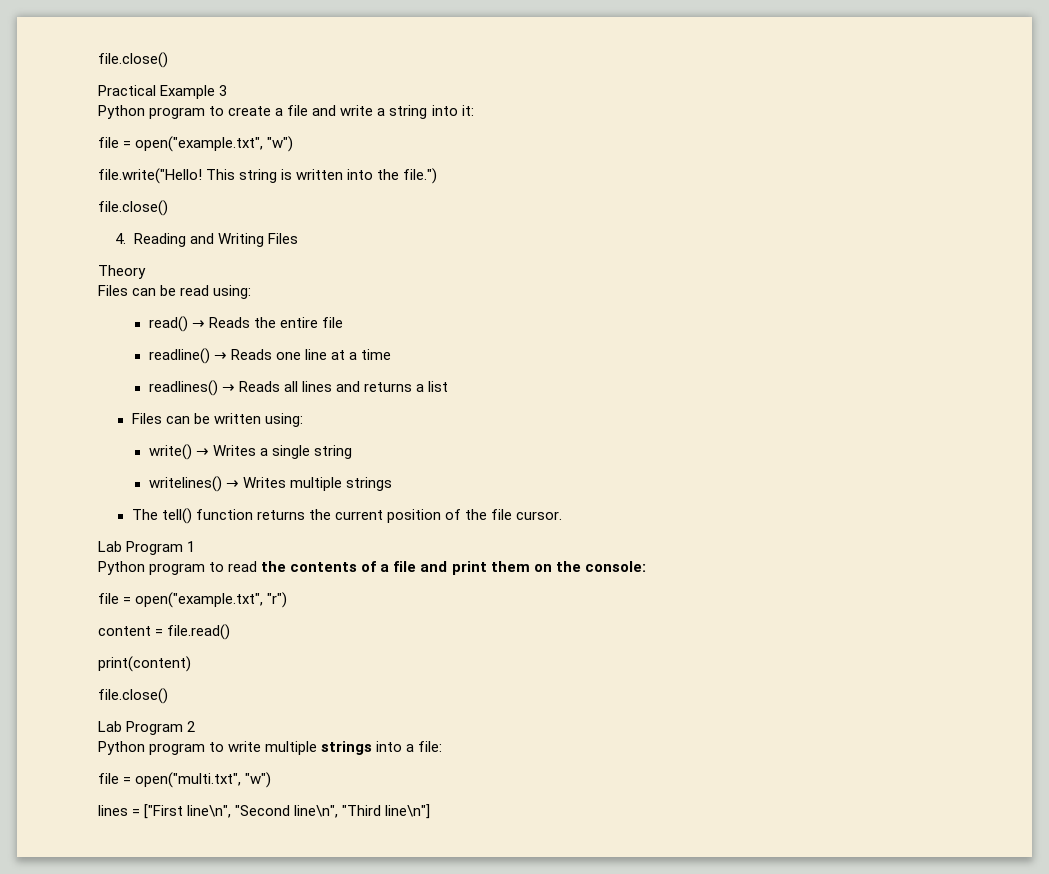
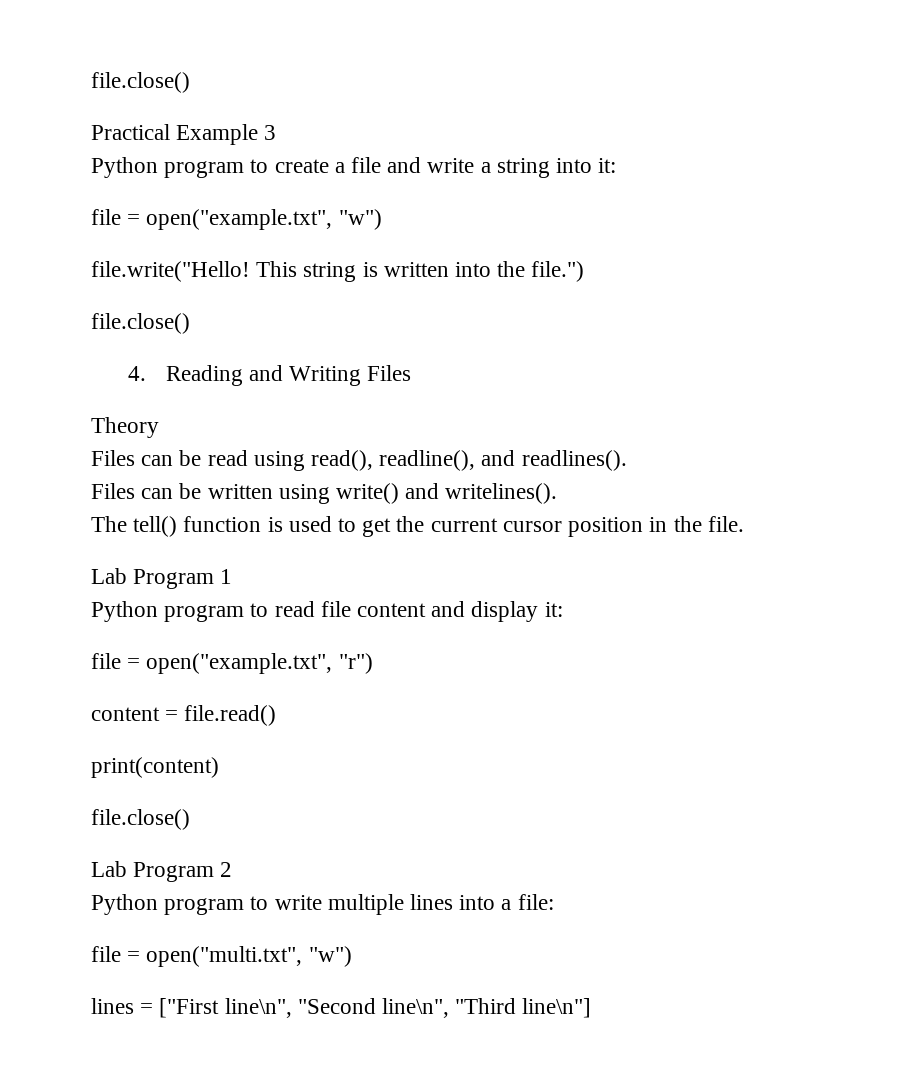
[213,285,252,299] [148,316,343,332] [148,348,391,364] [148,380,449,396] [131,413,303,427] [148,444,352,460] [148,476,392,492] [131,508,563,524] using: // read() → Reads the entire file // readline() → Reads one line at a time // readlines() → Reads all lines and returns a list // Files can be written using: // write() → Writes a single string // writelines() → Writes multiple strings // The tell() function returns the current position of the file cursor. -> [253,450,627,471] [91,483,558,504] [91,516,744,537] using read(), readline(), and readlines(). // Files can be written using write() and writelines(). // The tell() function is used to get the current cursor position in the file.
[261,561,646,575] the contents of a file and print them on the console: -> [320,601,563,622] file content and display it:
[321,741,373,755] strings -> [410,894,454,910] lines

